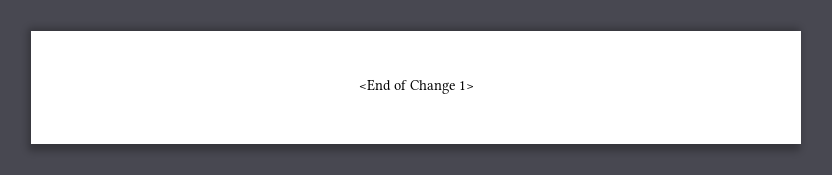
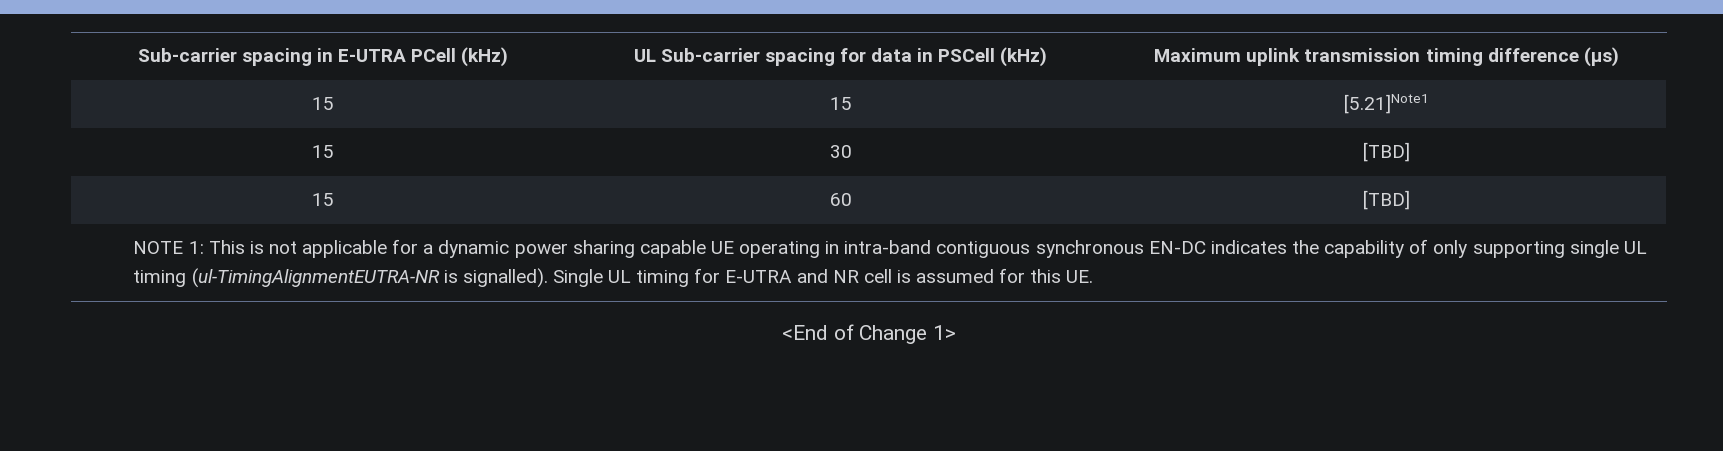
(358, 85) none -> [137,47,509,67] [633,47,1048,67] [1154,47,1619,67] [312,97,334,110] [829,97,852,110] [1344,94,1429,114] [312,145,334,158] [829,145,852,158] [1363,142,1410,162] [312,193,334,206] [829,193,852,206] [1363,190,1410,210] [133,239,1647,258] [133,268,1094,288] Sub-carrier spacing in E-UTRA PCell (kHz) | UL Sub-carrier spacing for data in PSCell (kHz) | Maximum uplink transmission timing difference (µs) // 15 | 15 | [5.21]Note1 // 15 | 30 | [TBD] // 15 | 60 | [TBD] // NOTE 1: This is not applicable for a dynamic power sharing capable UE operating in intra-band contiguous synchronous EN-DC indicates the capability of only supporting single UL timing (ul-TimingAlignmentEUTRA-NR is signalled). Single UL timing for E-UTRA and NR cell is assumed for this UE. //

